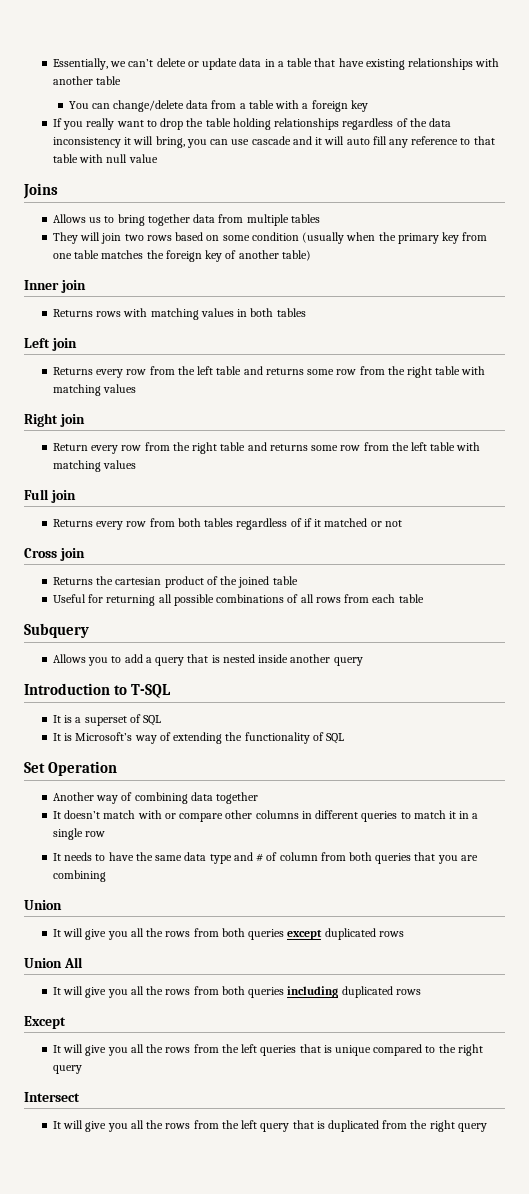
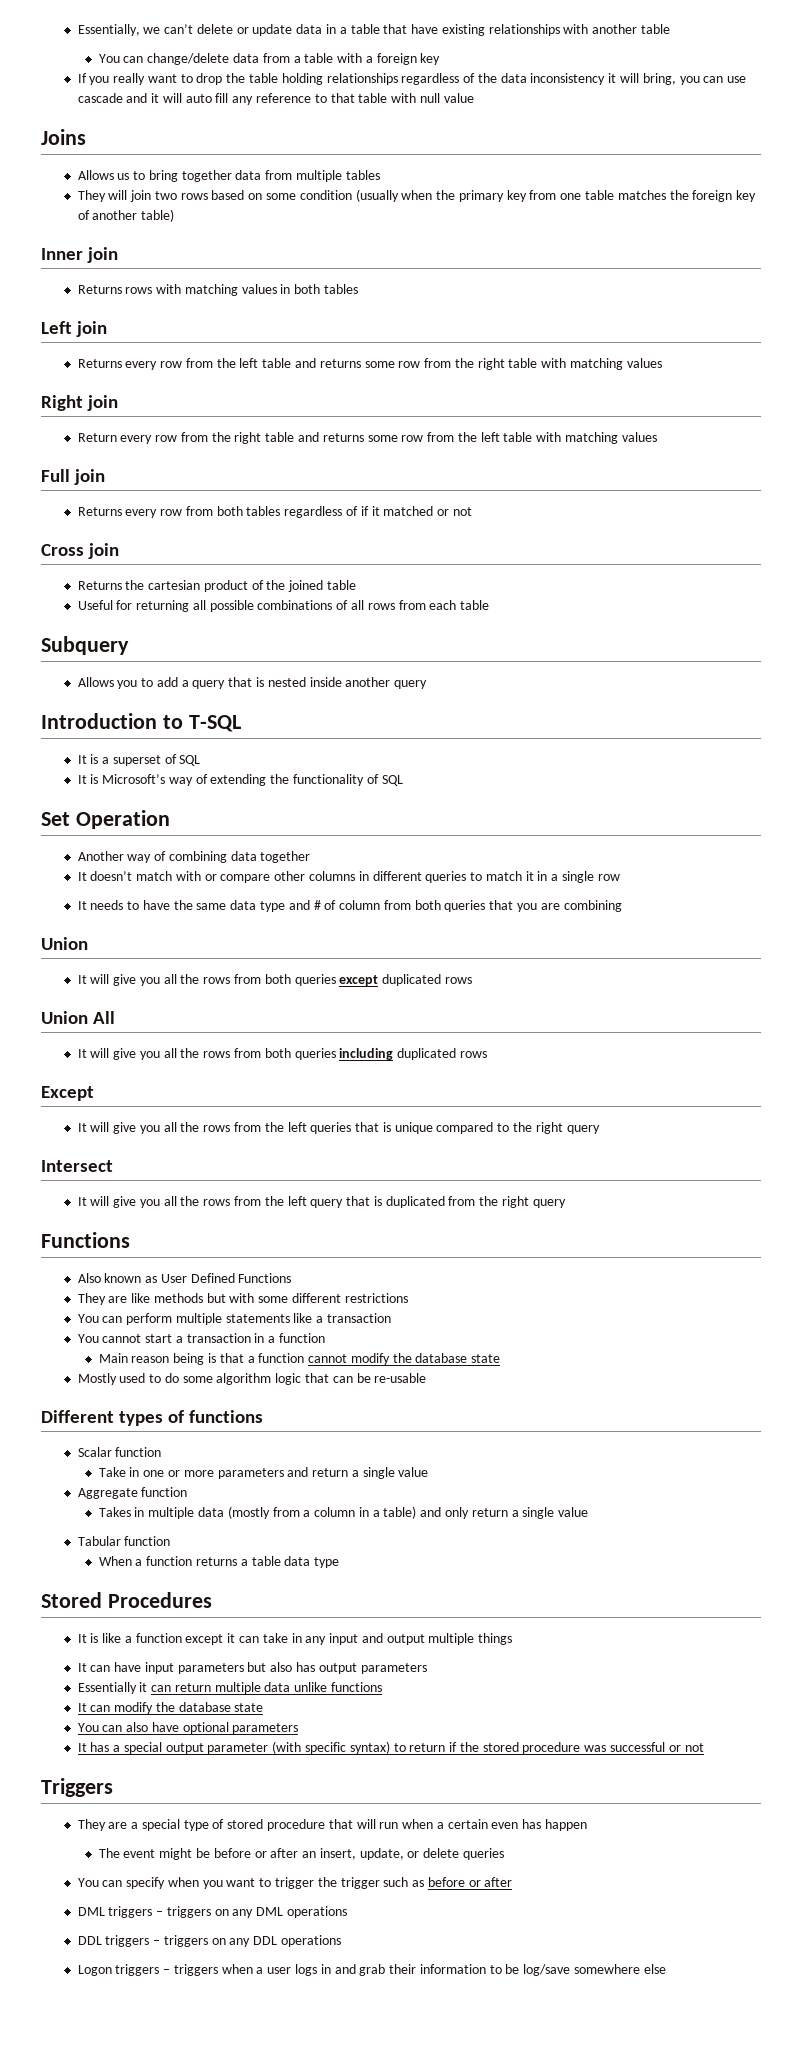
(487, 1127) none -> [41,1232,130,1248] [77,1273,292,1283] [77,1293,408,1305] [77,1313,391,1325] [77,1333,325,1343] [98,1353,501,1365] [77,1373,427,1385] [41,1410,264,1426] [77,1447,162,1457] [98,1467,429,1479] [77,1487,188,1499] [98,1506,589,1519] [77,1536,171,1546] [98,1556,340,1568] [41,1592,212,1608] [77,1633,513,1645] [77,1662,427,1674] [77,1682,382,1694] [77,1702,264,1714] [77,1722,299,1734] [77,1741,704,1754] [41,1778,113,1797] [77,1819,587,1831] [98,1848,504,1860] [77,1877,513,1889] [77,1906,347,1918] [77,1935,341,1947] [77,1964,666,1976] // Functions // Also known as User Defined Functions // They are like methods but with some different restrictions // You can perform multiple statements like a transaction // You cannot start a transaction in a function // Main reason being is that a function cannot modify the database state // Mostly used to do some algorithm logic that can be re-usable // Different types of functions // Scalar function // Take in one or more parameters and return a single value // Aggregate function // Takes in multiple data (mostly from a column in a table) and only return a single value // Tabular function // When a function returns a table data type // Stored Procedures // It is like a function except it can take in any input and output multiple things // It can have input parameters but also has output parameters // Essentially it can return multiple data unlike functions // It can modify the database state // You can also have optional parameters // It has a special output parameter (with specific syntax) to return if the stored procedure was successful or not // Triggers // They are a special type of stored procedure that will run when a certain even has happen // The event might be before or after an insert, update, or delete queries // You can specify when you want to trigger the trigger such as before or after // DML triggers – triggers on any DML operations // DDL triggers – triggers on any DDL operations // Logon triggers – triggers when a user logs in and grab their information to be log/save somewhere else

